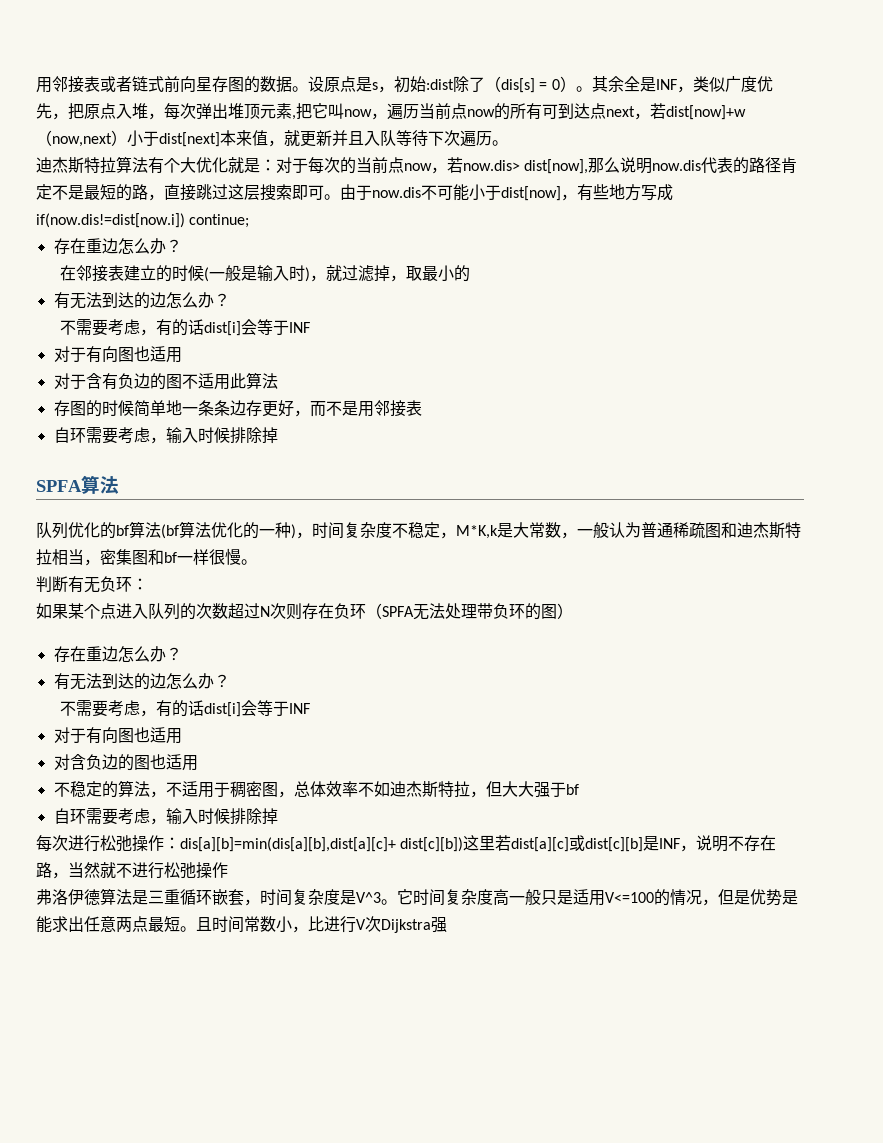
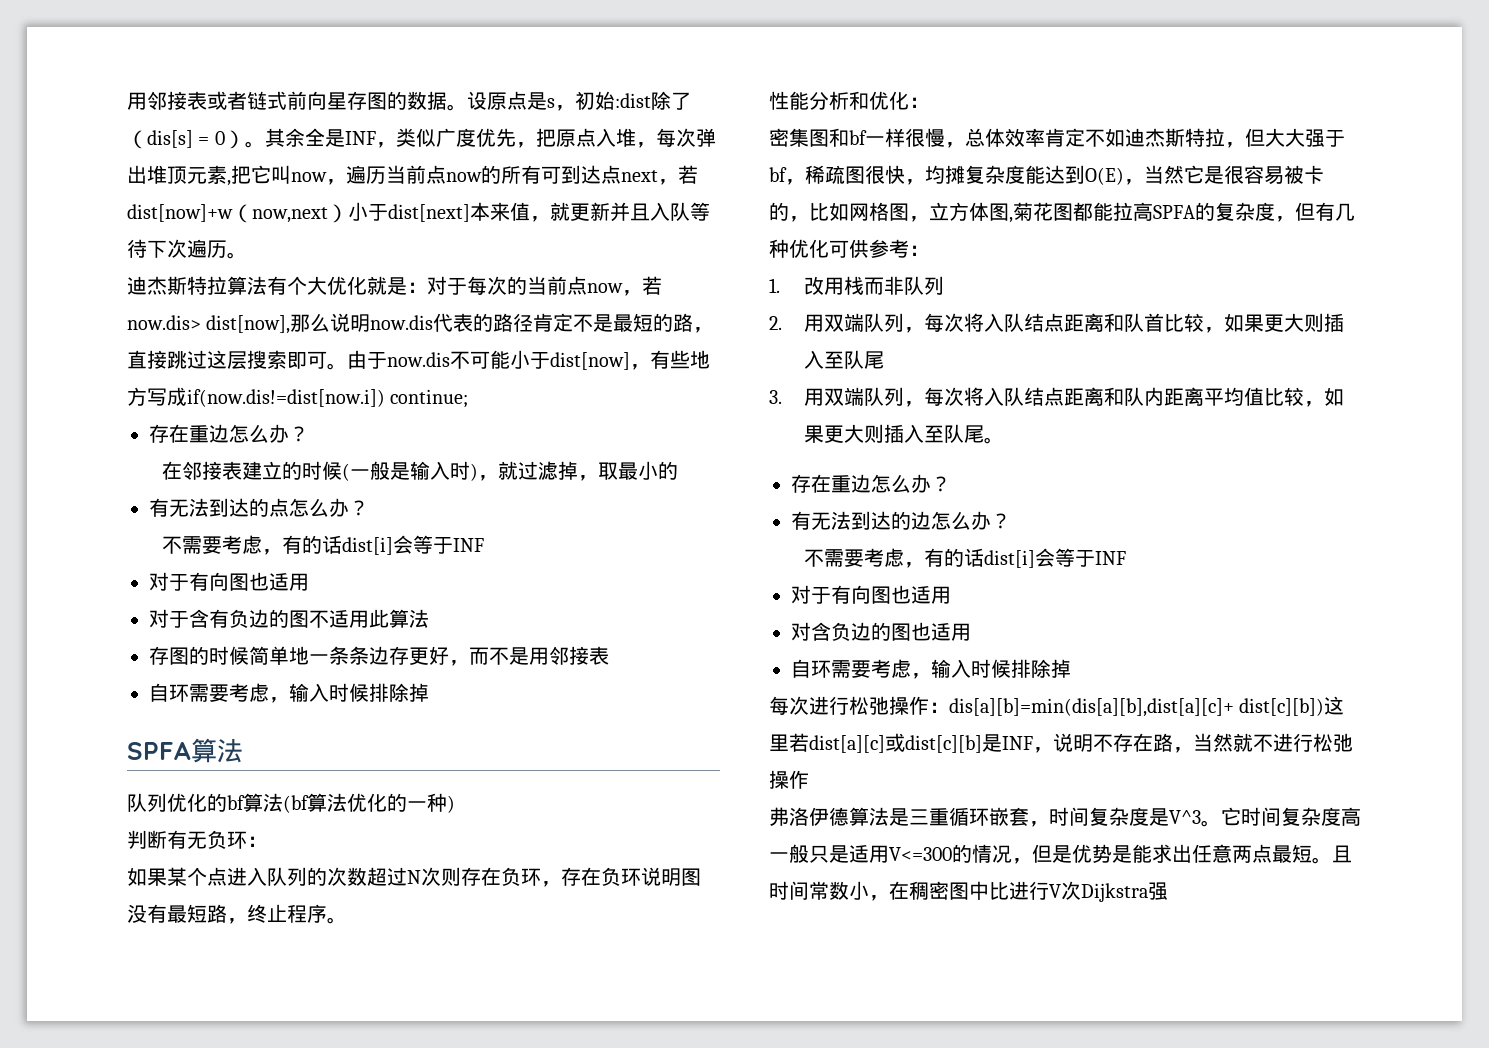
[149,292,166,308] 边 -> [269,498,289,517] 点
[296,522,801,539] [36,548,257,566] ，时间复杂度不稳定，M*K,k是大常数，一般认为普通稀疏图和迪杰斯特拉相当，密集图和bf一样很慢。 -> (455, 804) none
[366,603,573,620] （SPFA无法处理带负环的图） -> [541,867,701,887] [127,904,347,924] [769,91,929,110] [769,128,1345,148] [769,165,1324,185] [769,202,1355,223] [769,239,929,258] [769,276,945,295] [769,313,1345,333] [804,350,885,369] [769,387,1345,407] [804,424,1005,444] ，存在负环说明图没有最短路，终止程序。 // 性能分析和优化： // 密集图和bf一样很慢，总体效率肯定不如迪杰斯特拉，但大大强于bf，稀疏图很快，均摊复杂度能达到O(E)，当然它是很容易被卡的，比如网格图，立方体图,菊花图都能拉高SPFA的复杂度，但有几种优化可供参考： // 1.改用栈而非队列 // 2.用双端队列，每次将入队结点距离和队首比较，如果更大则插入至队尾 // 3.用双端队列，每次将入队结点距离和队内距离平均值比较，如果更大则插入至队尾。
[53,780,579,798] // 不稳定的算法，不适用于稠密图，总体效率不如迪杰斯特拉，但大大强于bf -> (971, 632) none
[605,892,654,903] V<=100 -> [889,847,952,861] V<=300
(308, 929) none -> [889,881,989,900] 在稠密图中

